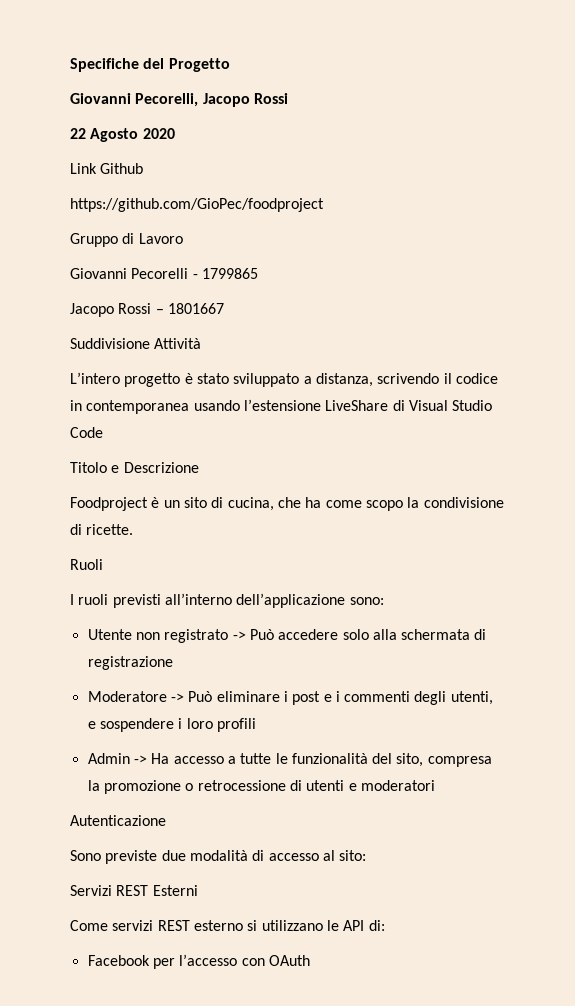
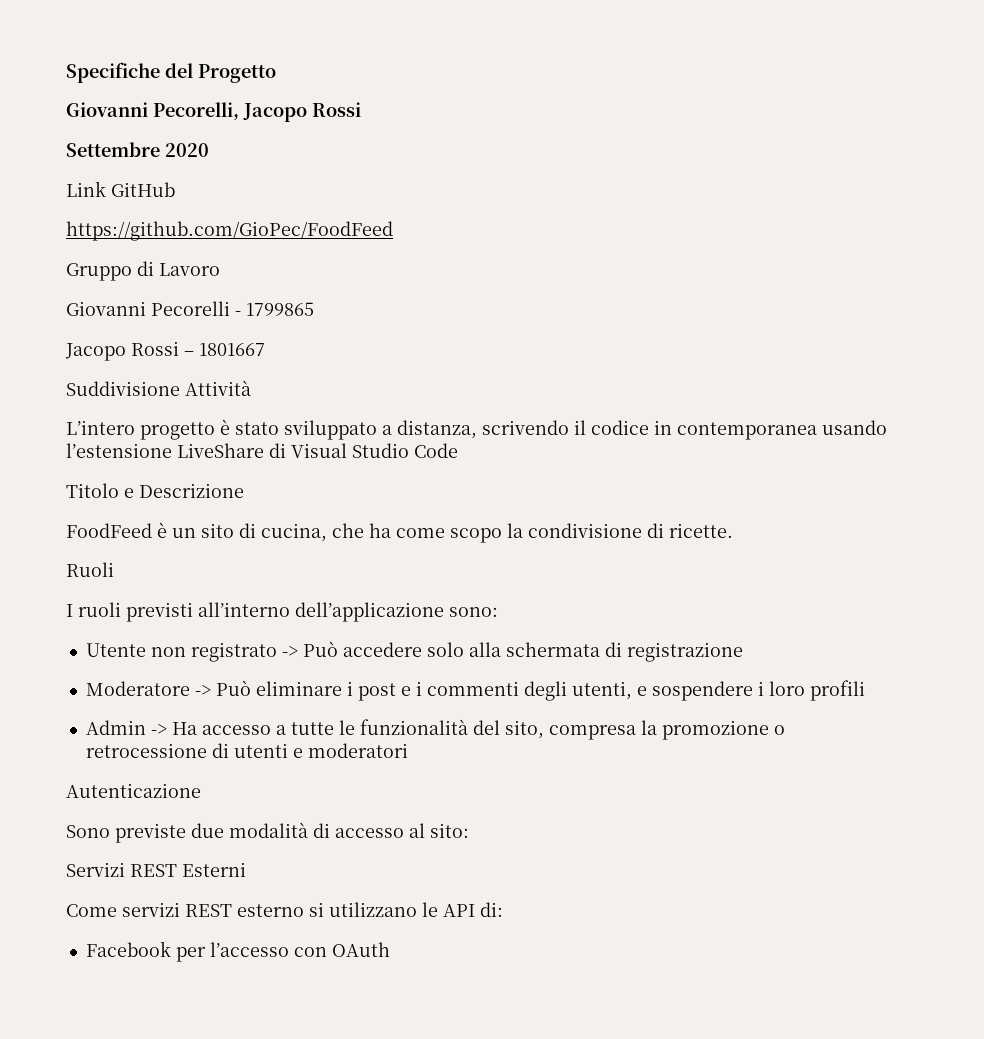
[70,128,139,142] 22 Agosto -> [66,142,160,157] Settembre
[100,163,144,174] [70,198,324,212] Github // https://github.com/GioPec/foodproject -> [111,182,175,197] [66,221,393,241] GitHub // https://github.com/GioPec/FoodFeed
[70,497,148,511] Foodproject -> [66,523,152,538] FoodFeed

